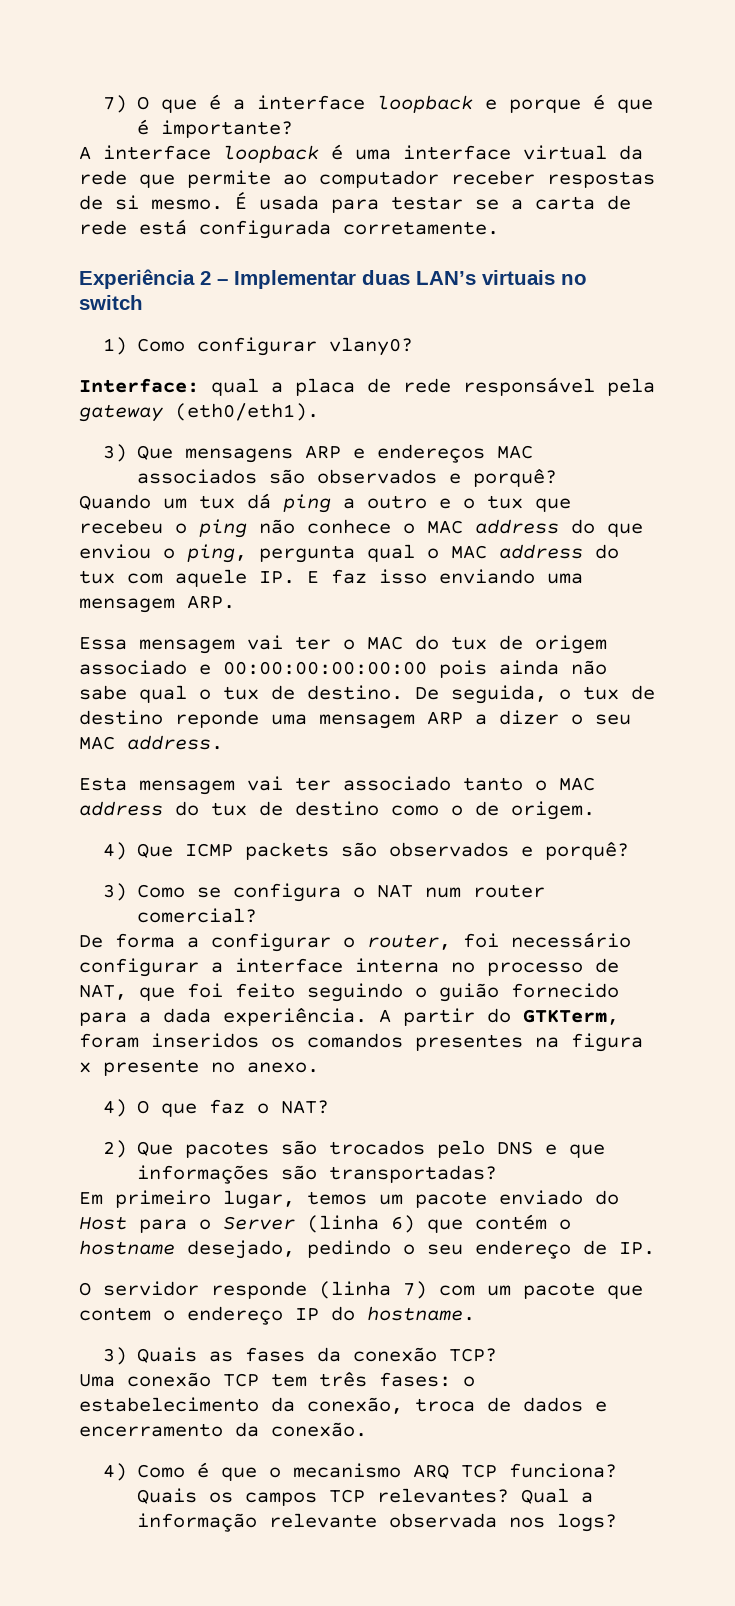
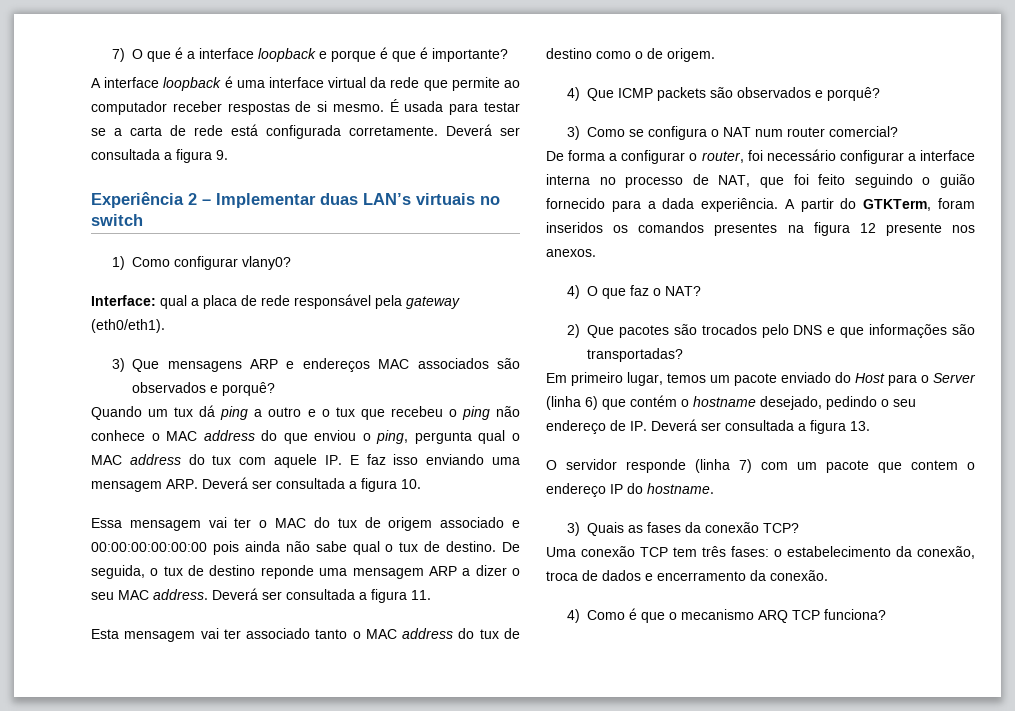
(499, 228) none -> [446,124,520,136] [91,149,228,163] Deverá ser consultada a figura 9.
(235, 602) none -> [202,477,421,492] Deverá ser consultada a figura 10.
(223, 742) none -> [212,588,431,603] Deverá ser consultada a figura 11.
[79,1059,319,1076] x presente no anexo. -> [859,223,975,236] [546,249,596,257] 12 presente nos anexos.
(655, 1248) none -> [651,419,870,434] Deverá ser consultada a figura 13.
[137,1488,594,1506] [137,1513,618,1532] Quais os campos TCP relevantes? Qual a informação relevante observada nos logs? -> (887, 614) none

